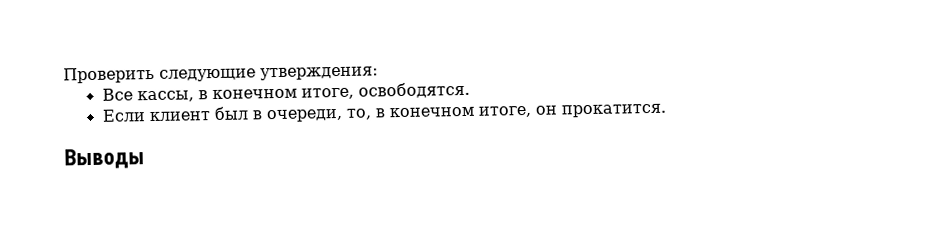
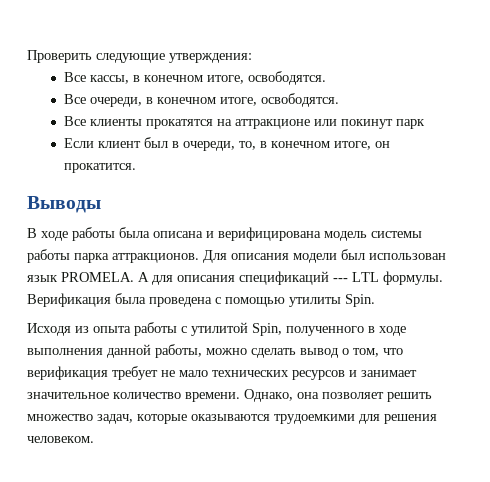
(470, 90) none -> [64,93,340,107] [64,116,426,129] // Все очереди, в конечном итоге, освободятся. // Все клиенты прокатятся на аттракционе или покинут парк
(145, 159) none -> [27,227,422,241] [27,249,446,263] [27,271,443,285] [27,293,375,307] [27,322,406,336] [27,344,403,358] [27,366,417,380] [27,389,432,402] [27,414,437,424] [27,436,94,443] // В ходе работы была описана и верифицирована модель системы работы парка аттракционов. Для описания модели был использован язык PROMELA. А для описания спецификаций --- LTL формулы. Верификация была проведена с помощью утилиты Spin. // Исходя из опыта работы с утилитой Spin, полученного в ходе выполнения данной работы, можно сделать вывод о том, что верификация требует не мало технических ресурсов и занимает значительное количество времени. Однако, она позволяет решить множество задач, которые оказываются трудоемкими для решения человеком.

